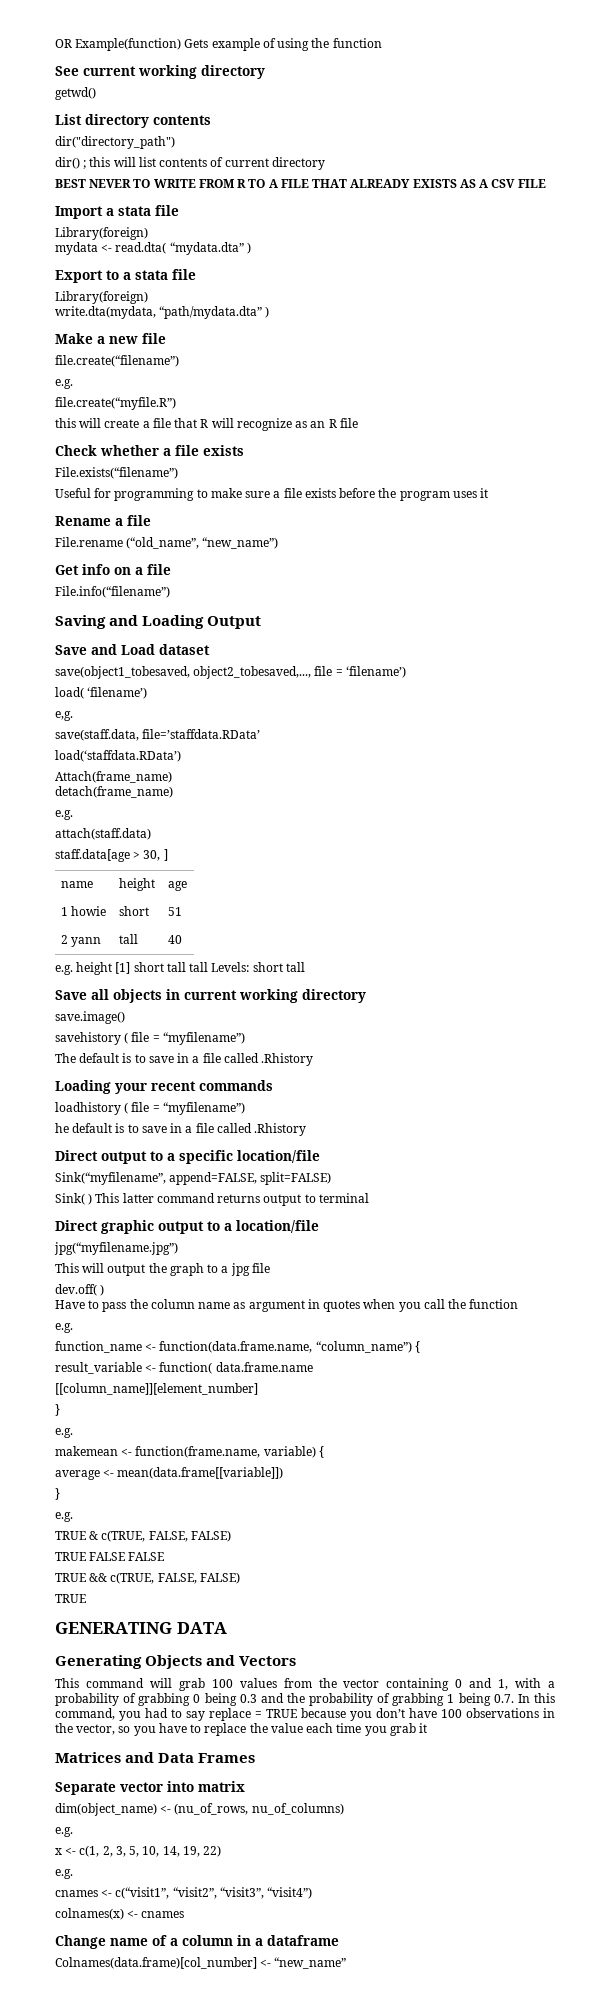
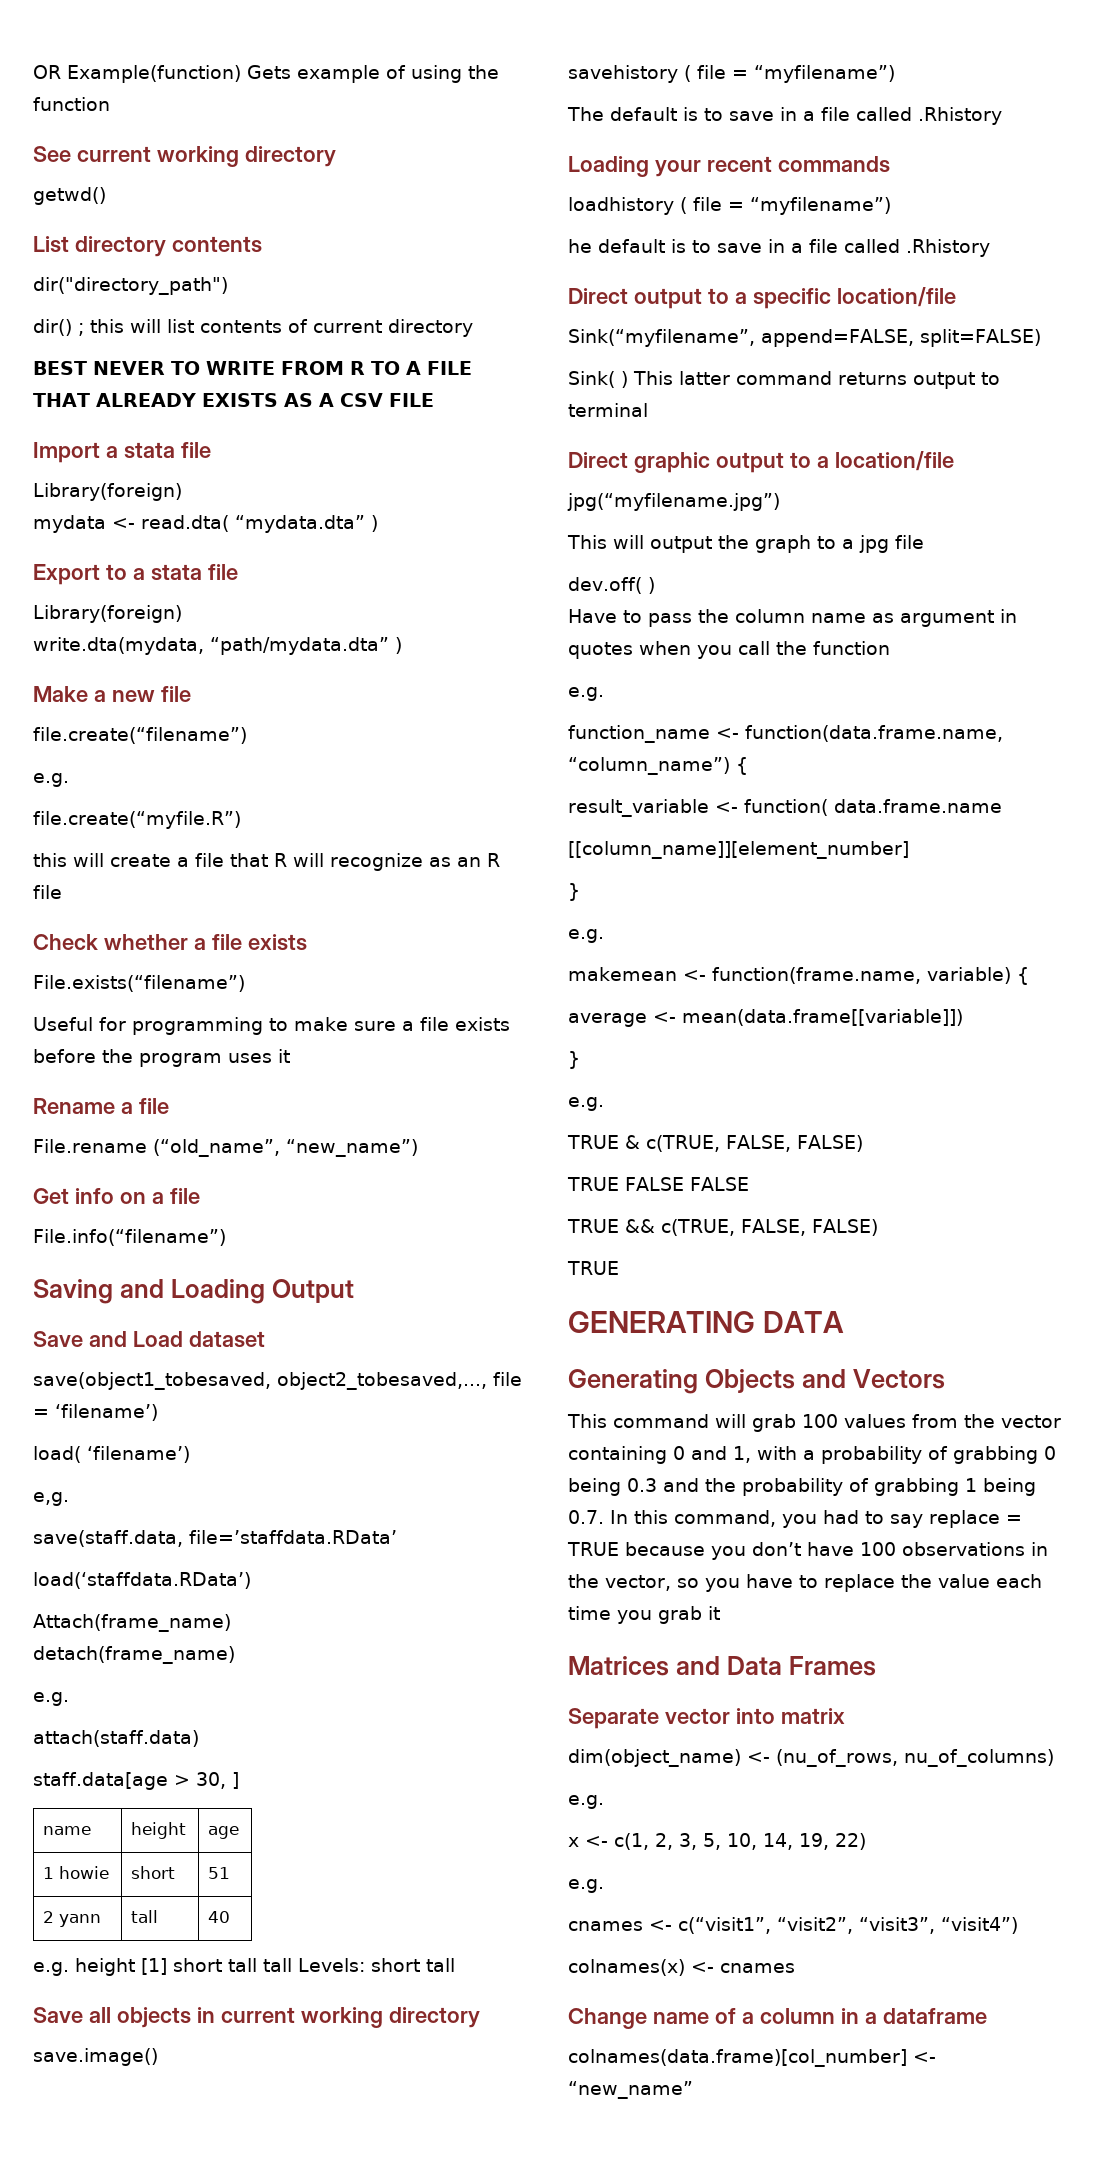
[55,1957,257,1969] Colnames(data.frame)[col_number] -> [568,2049,907,2067] colnames(data.frame)[col_number]

